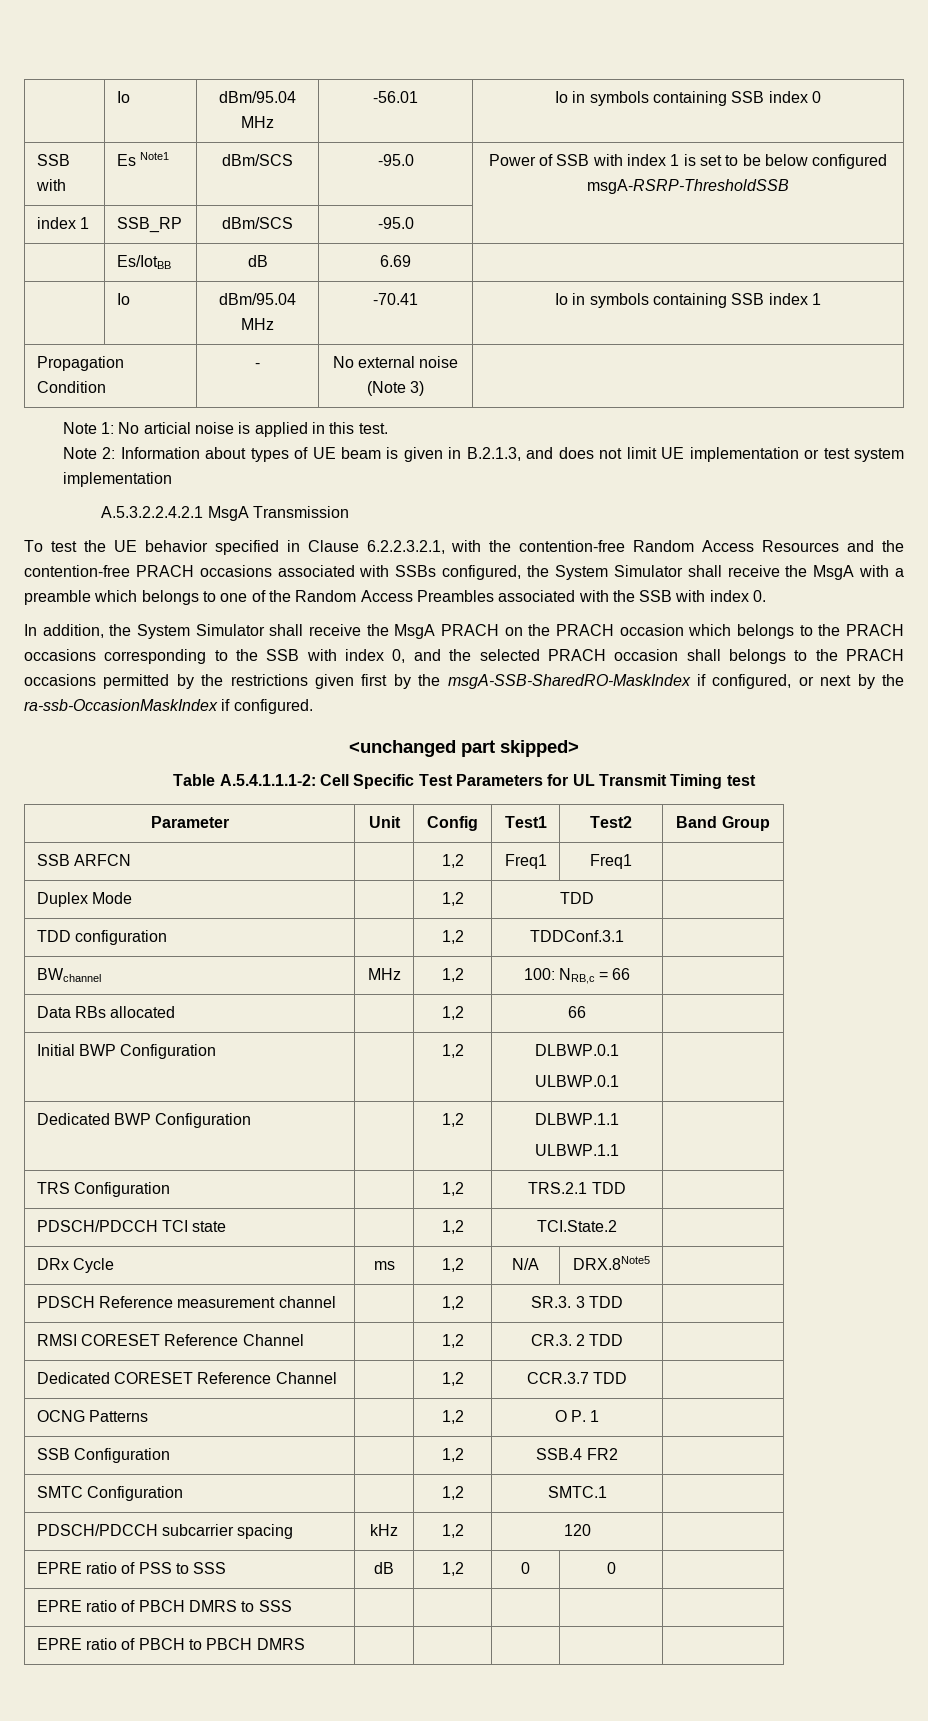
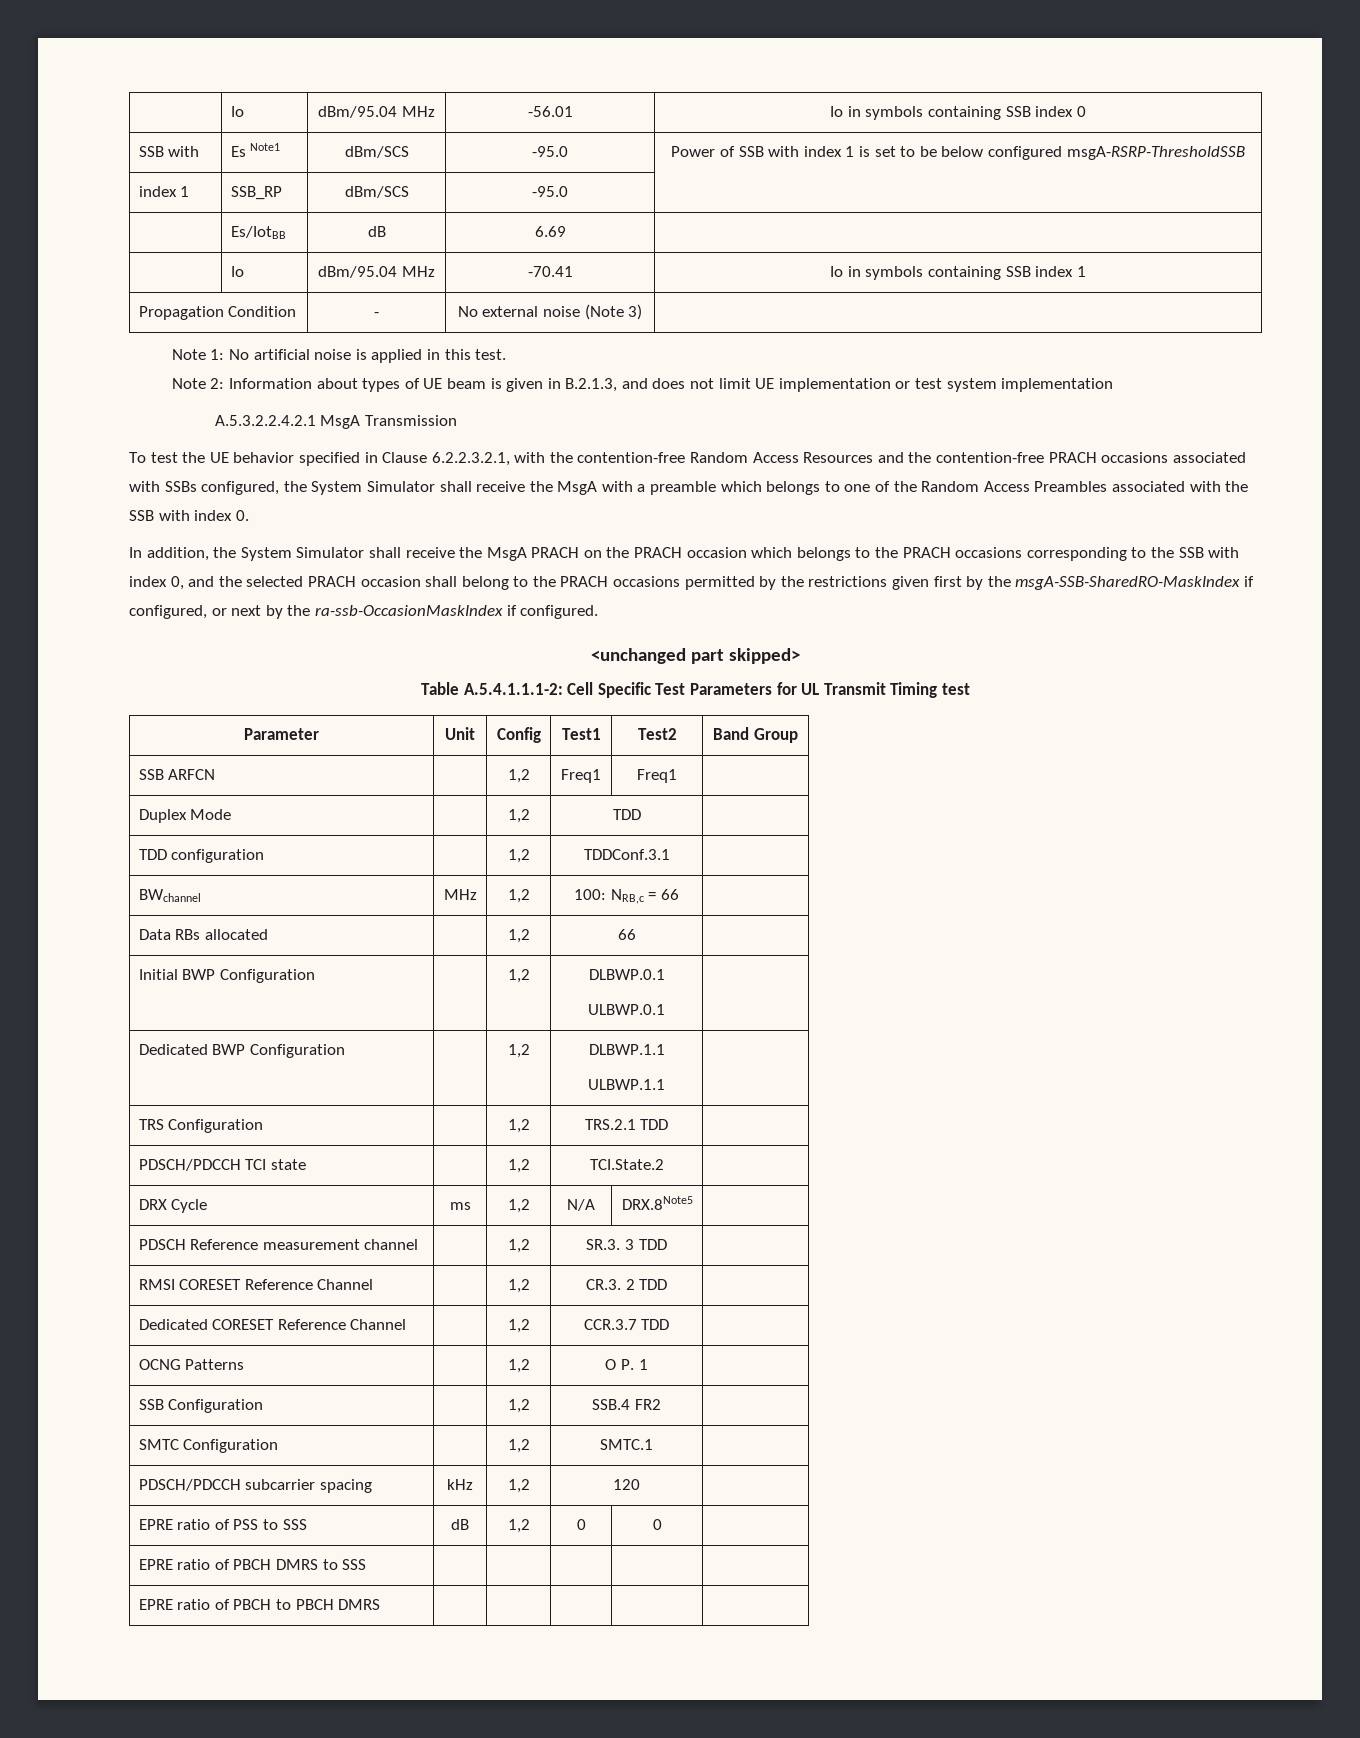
[143,422,191,434] articial -> [253,349,310,360] artificial
[728,649,786,664] belongs -> [461,576,509,590] belong
[36,1258,69,1270] DRx -> [138,1199,167,1210] DRX

